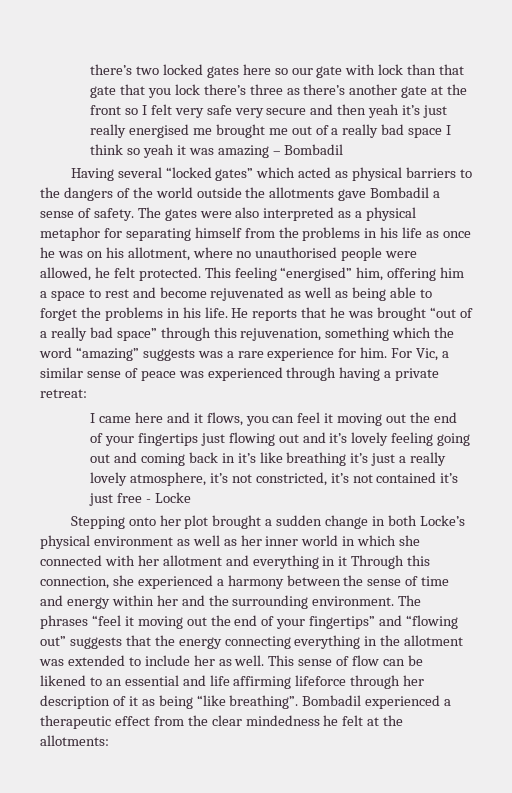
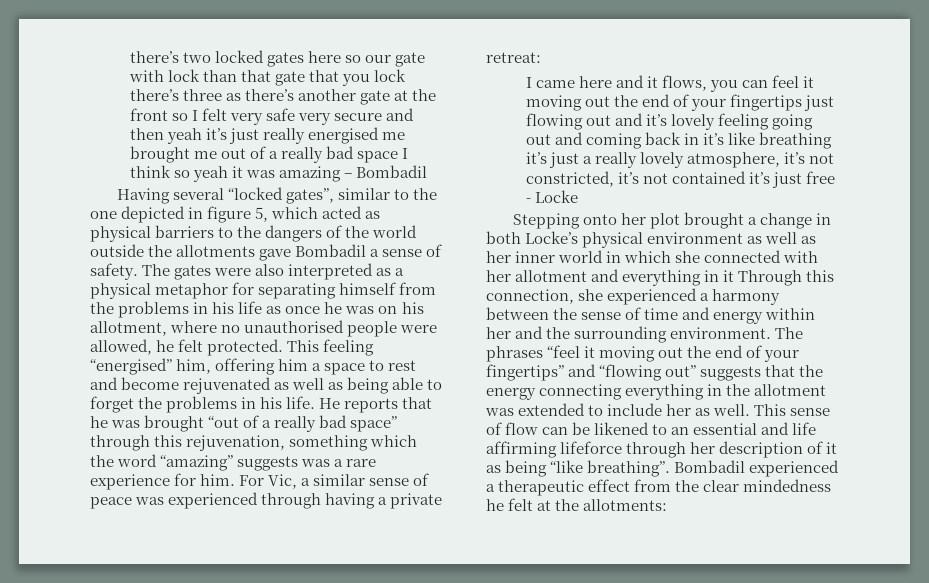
[215,168,254,181] gates” -> [286,188,438,204] [90,206,269,223] gates”, similar to the one depicted in figure 5,
[276,515,323,526] sudden -> (758, 221) none

